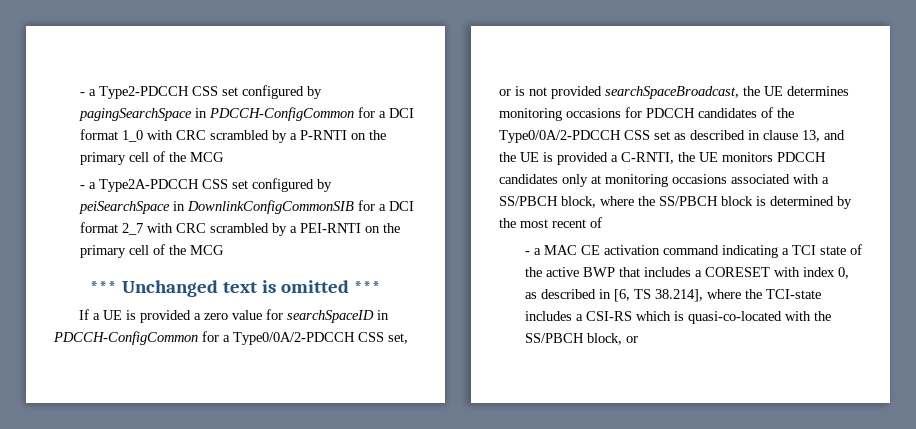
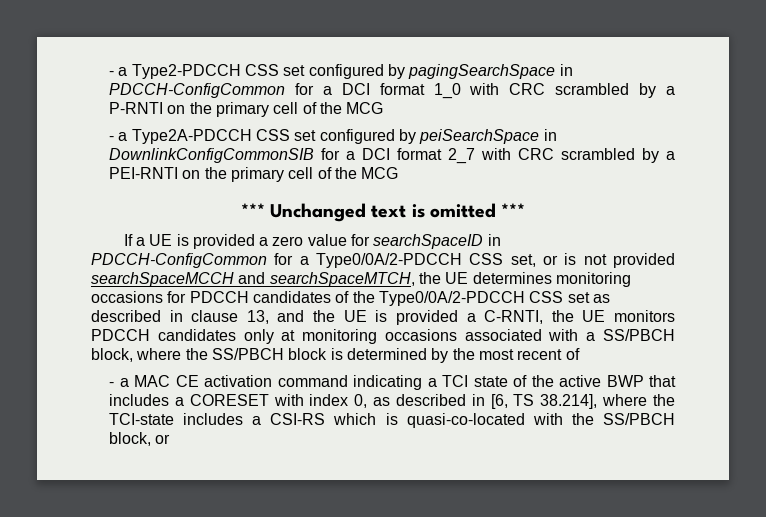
[605,86,739,99] searchSpaceBroadcast, -> [91,272,415,287] searchSpaceMCCH and searchSpaceMTCH,

